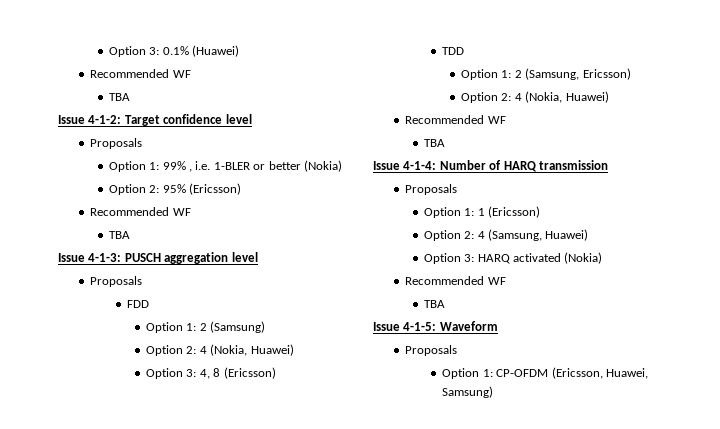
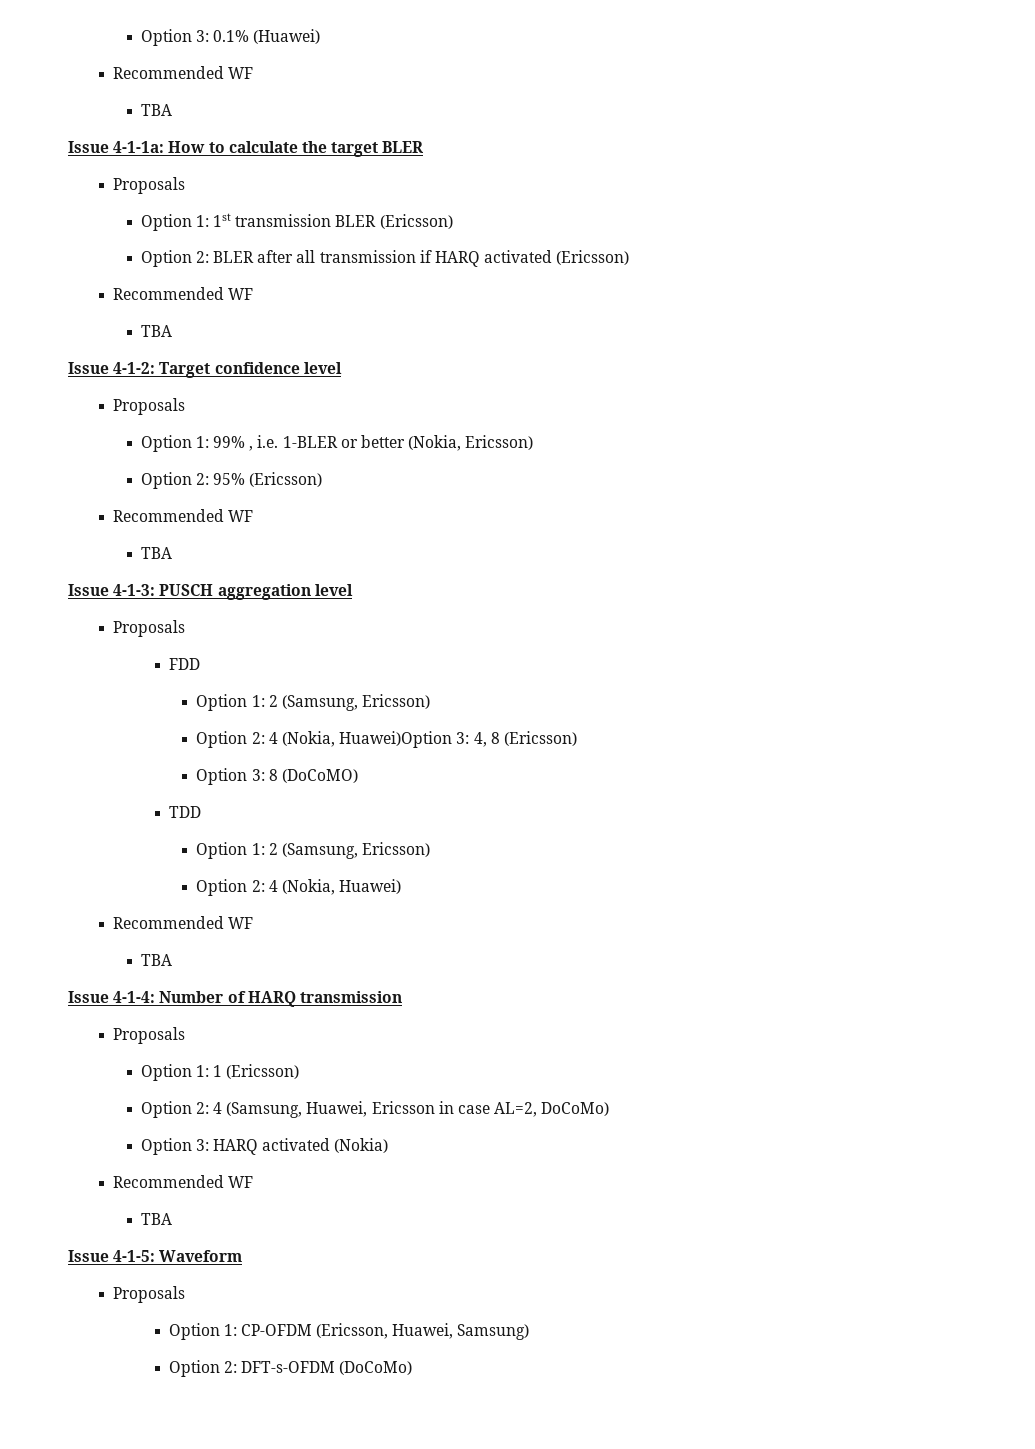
(130, 97) none -> [68,141,425,157] [112,177,185,194] [140,213,453,231] [140,250,630,267] [112,287,254,300] [140,325,172,337] // Issue 4-1-1a: How to calculate the target BLER // Proposals // Option 1: 1st transmission BLER (Ericsson) // Option 2: BLER after all transmission if HARQ activated (Ericsson) // Recommended WF // TBA
[303,160,342,172] (Nokia) -> [408,435,534,451] (Nokia, Ericsson)
[210,321,266,333] [146,344,294,356] [146,368,184,379] (Samsung) // Option 2: 4 (Nokia, Huawei) // Option -> [281,694,431,711] [196,731,453,748] (Samsung, Ericsson) // Option 2: 4 (Nokia, Huawei)Option
(276, 373) none -> [196,768,358,785] // Option 3: 8 (DoCoMO)
[545,229,589,241] Huawei) -> [306,1101,610,1117] Huawei, Ericsson in case AL=2, DoCoMo)
(494, 392) none -> [168,1360,413,1377] // Option 2: DFT-s-OFDM (DoCoMo)

